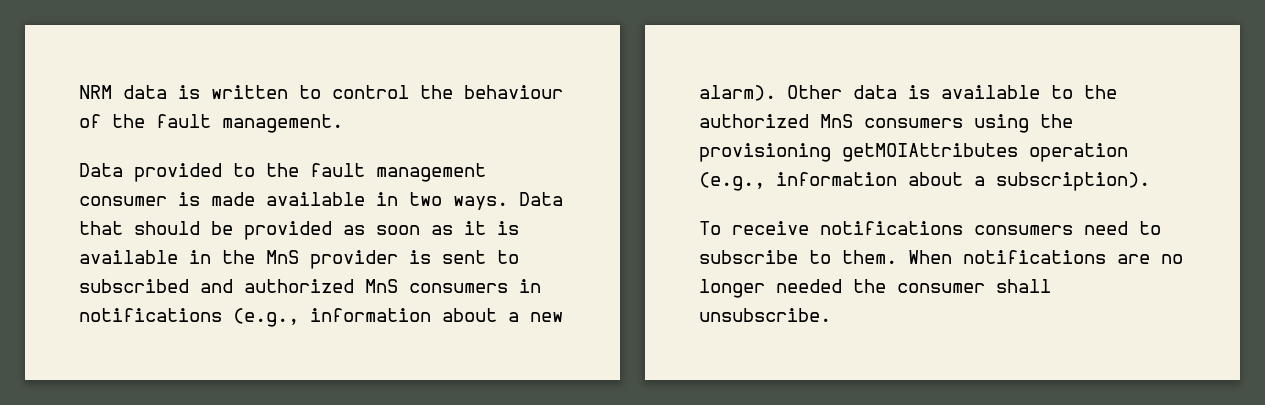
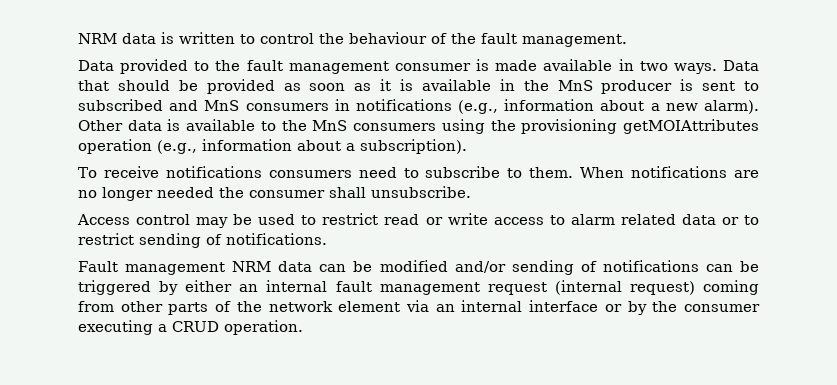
[310,250,398,269] provider -> [601,80,673,94] producer
[244,279,354,293] authorized -> (199, 105) none
[699,114,809,128] authorized -> (307, 125) none
(831, 315) none -> [77,213,759,228] [78,233,327,248] [78,260,759,275] [78,280,760,295] [78,300,760,315] [78,320,303,335] // Access control may be used to restrict read or write access to alarm related data or to restrict sending of notifications. // Fault management NRM data can be modified and/or sending of notifications can be triggered by either an internal fault management request (internal request) coming from other parts of the network element via an internal interface or by the consumer executing a CRUD operation.

